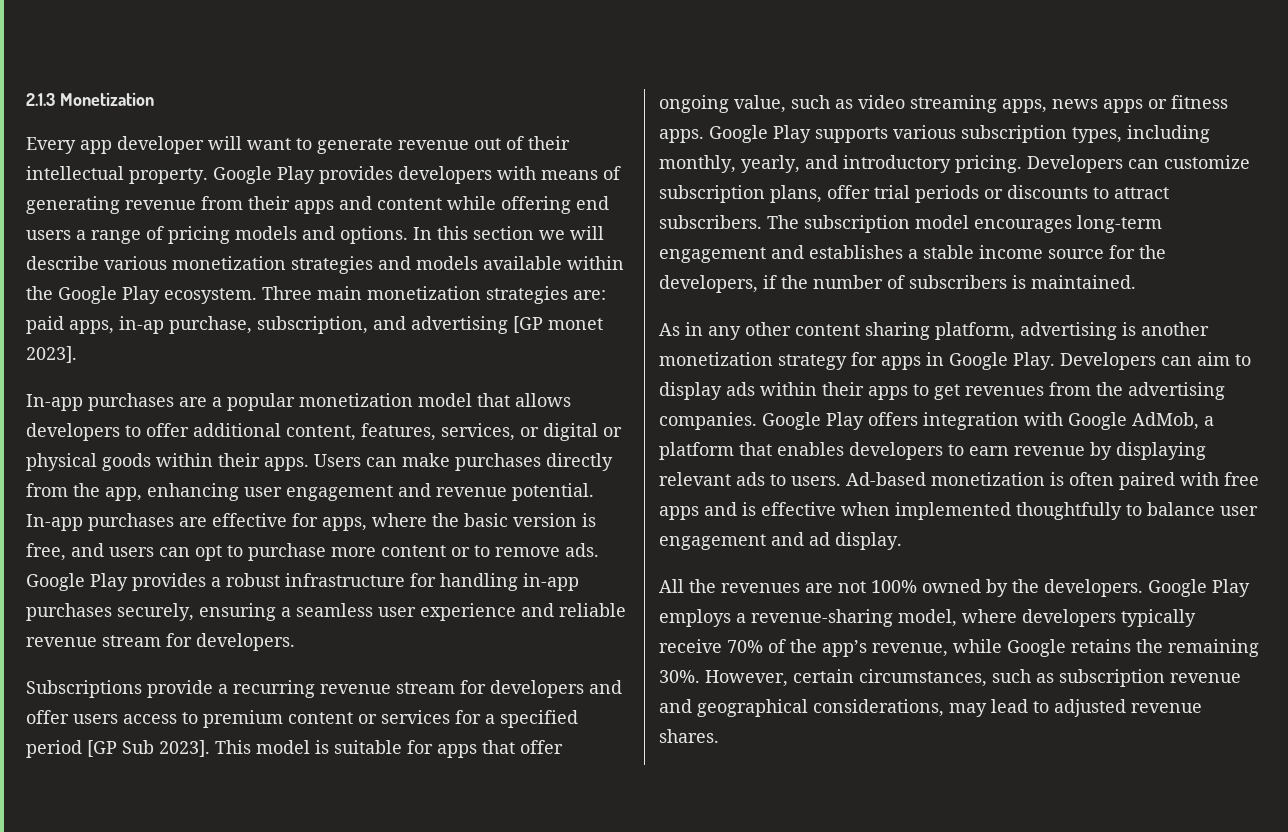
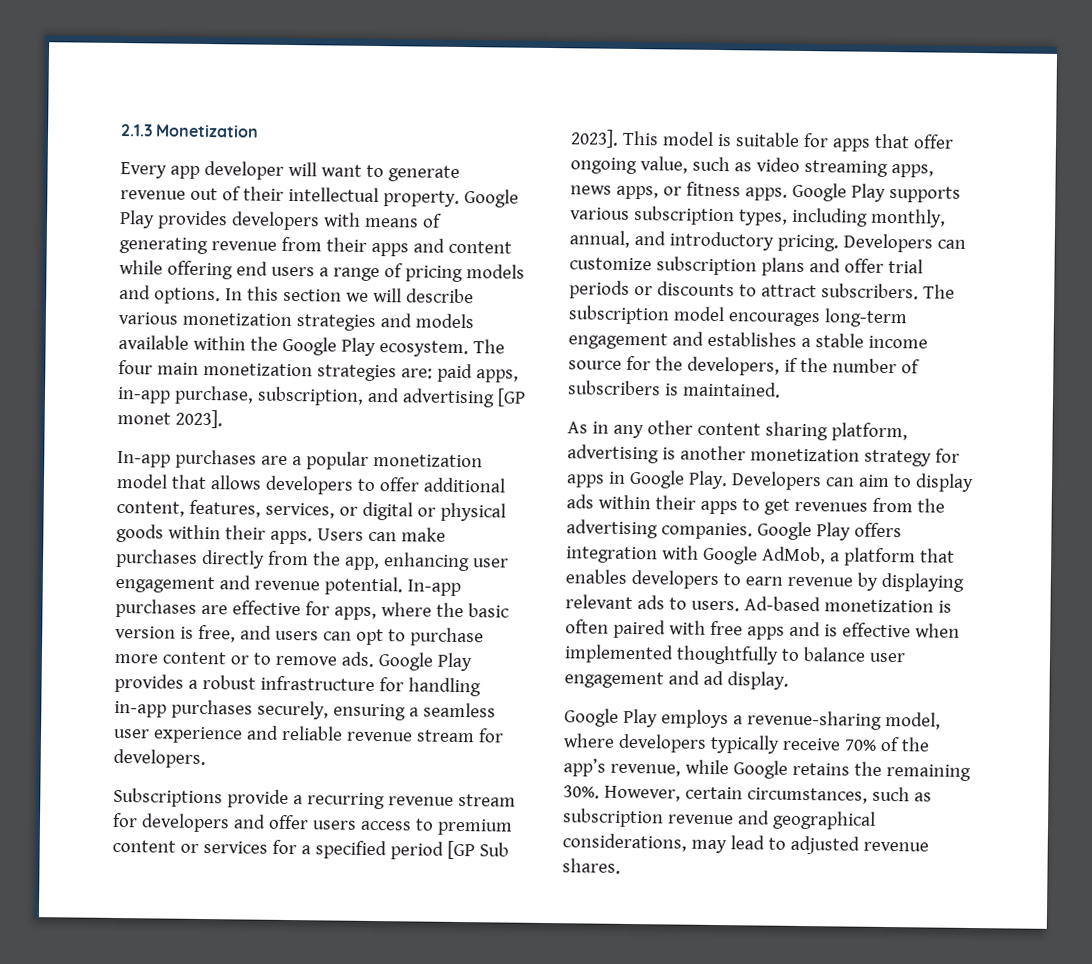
[262,286,312,300] Three -> [472,339,505,354] [118,359,153,375] The four
[119,316,164,334] in-ap -> [117,386,171,404] in-app
[1103,99,1143,113] apps -> [615,185,659,200] apps,
[741,155,800,173] yearly, -> [569,230,630,248] annual,
[770,185,822,203] plans, -> [760,257,841,277] plans and
[659,579,1143,597] All the revenues are not 100% owned by the developers. -> (789, 680) none

